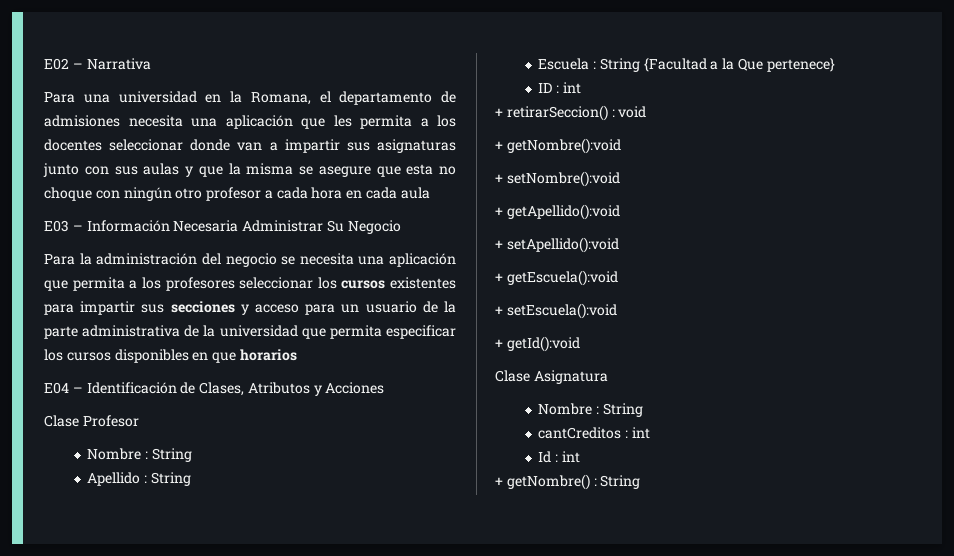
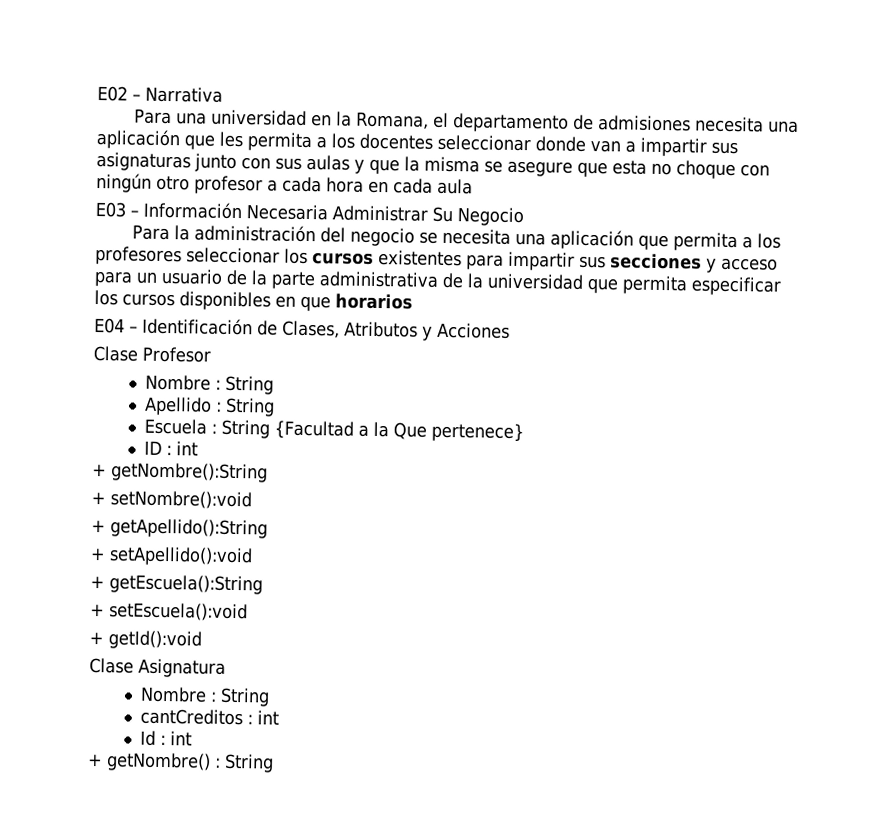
[506,105,647,121] [495,138,621,154] retirarSeccion() : void // + getNombre():void -> [111,462,268,483] getNombre():String
[506,204,620,220] getApellido():void -> [110,518,268,539] getApellido():String
[506,270,618,286] getEscuela():void -> [109,574,263,595] getEscuela():String

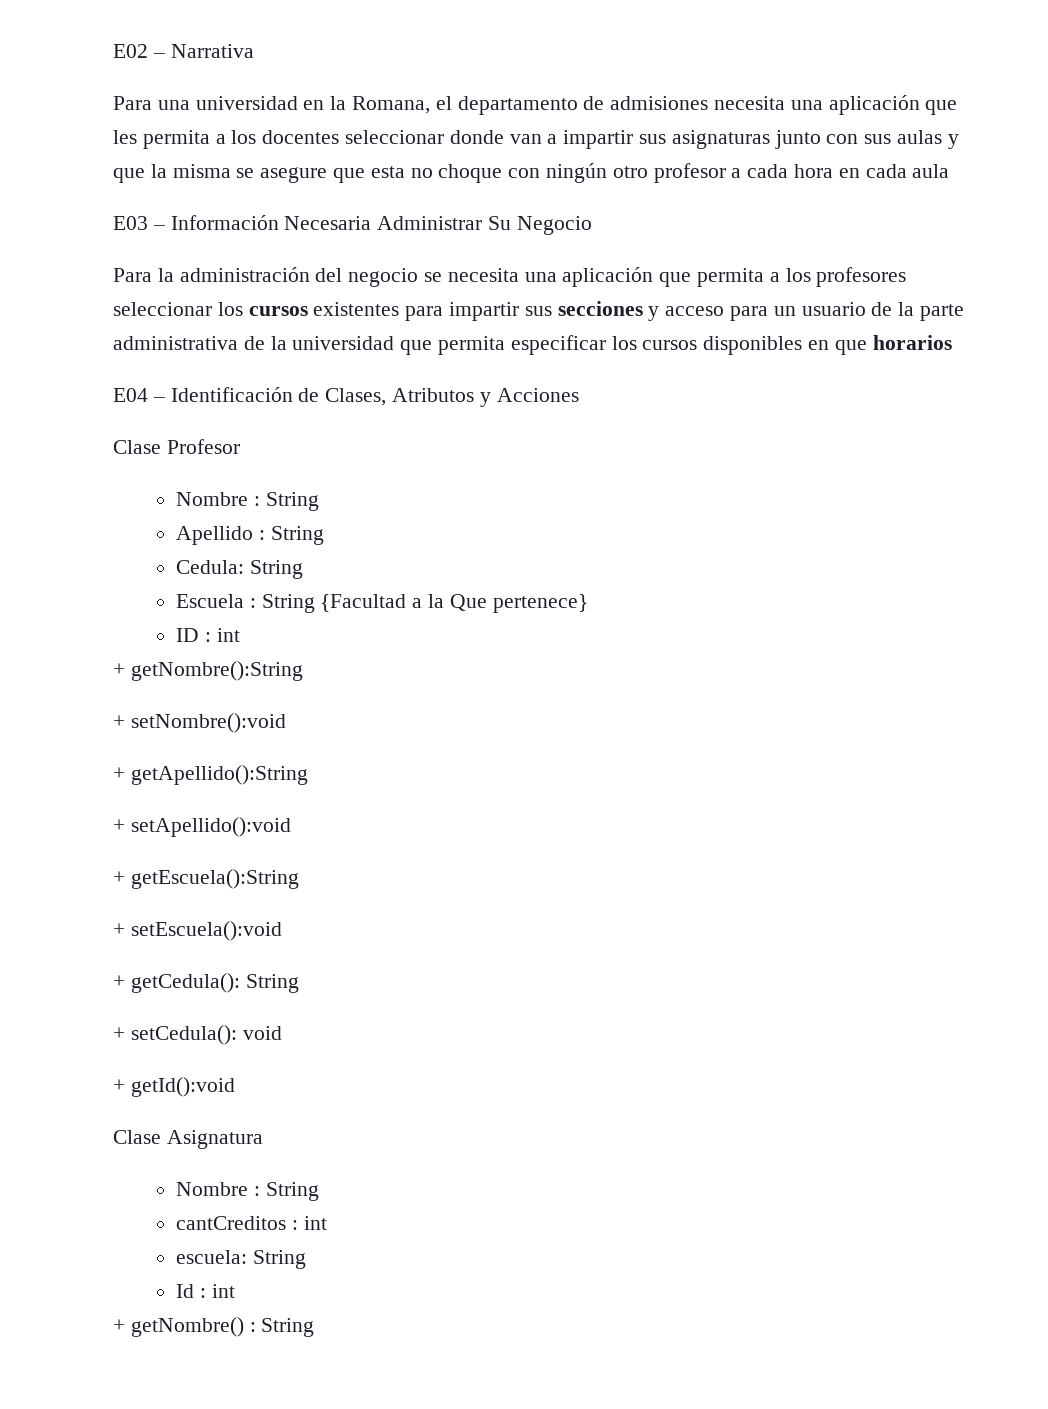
(276, 407) none -> [176,560,303,579] // Cedula: String
(248, 612) none -> [113,973,299,993] [113,1025,282,1045] // + getCedula(): String // + setCedula(): void
(280, 717) none -> [176,1250,306,1269] // escuela: String

